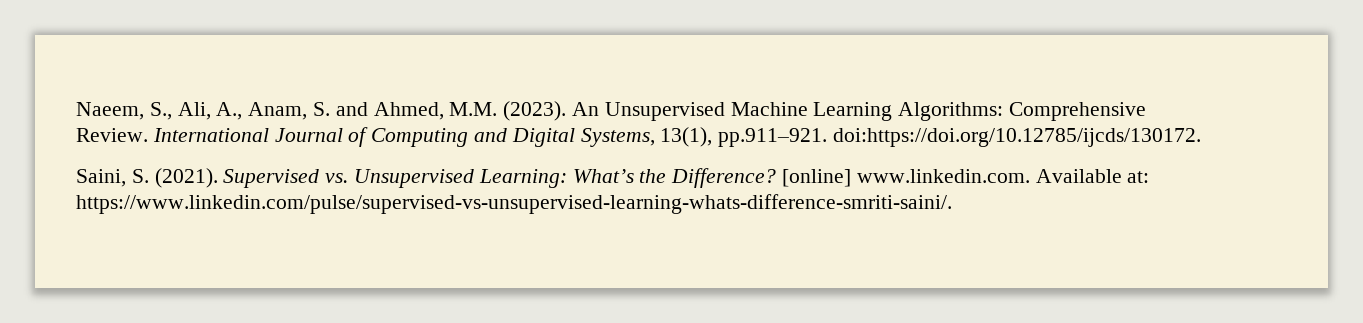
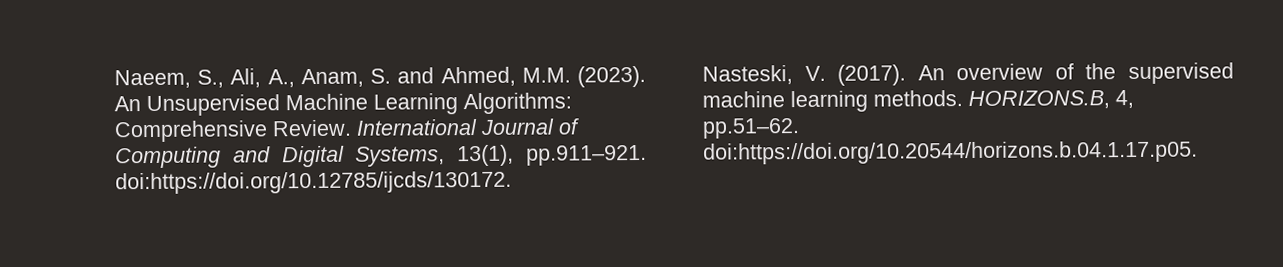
[76,168,1150,188] [76,194,952,214] Saini, S. (2021). Supervised vs. Unsupervised Learning: What’s the Difference? [online] www.linkedin.com. Available at: https://www.linkedin.com/pulse/supervised-vs-unsupervised-learning-whats-difference-smriti-saini/. -> [702,62,1234,86] [702,89,1134,113] [702,118,800,139] [703,140,1198,165] Nasteski, V. (2017). An overview of the supervised machine learning methods. HORIZONS.B, 4, pp.51–62. doi:https://doi.org/10.20544/horizons.b.04.1.17.p05.

